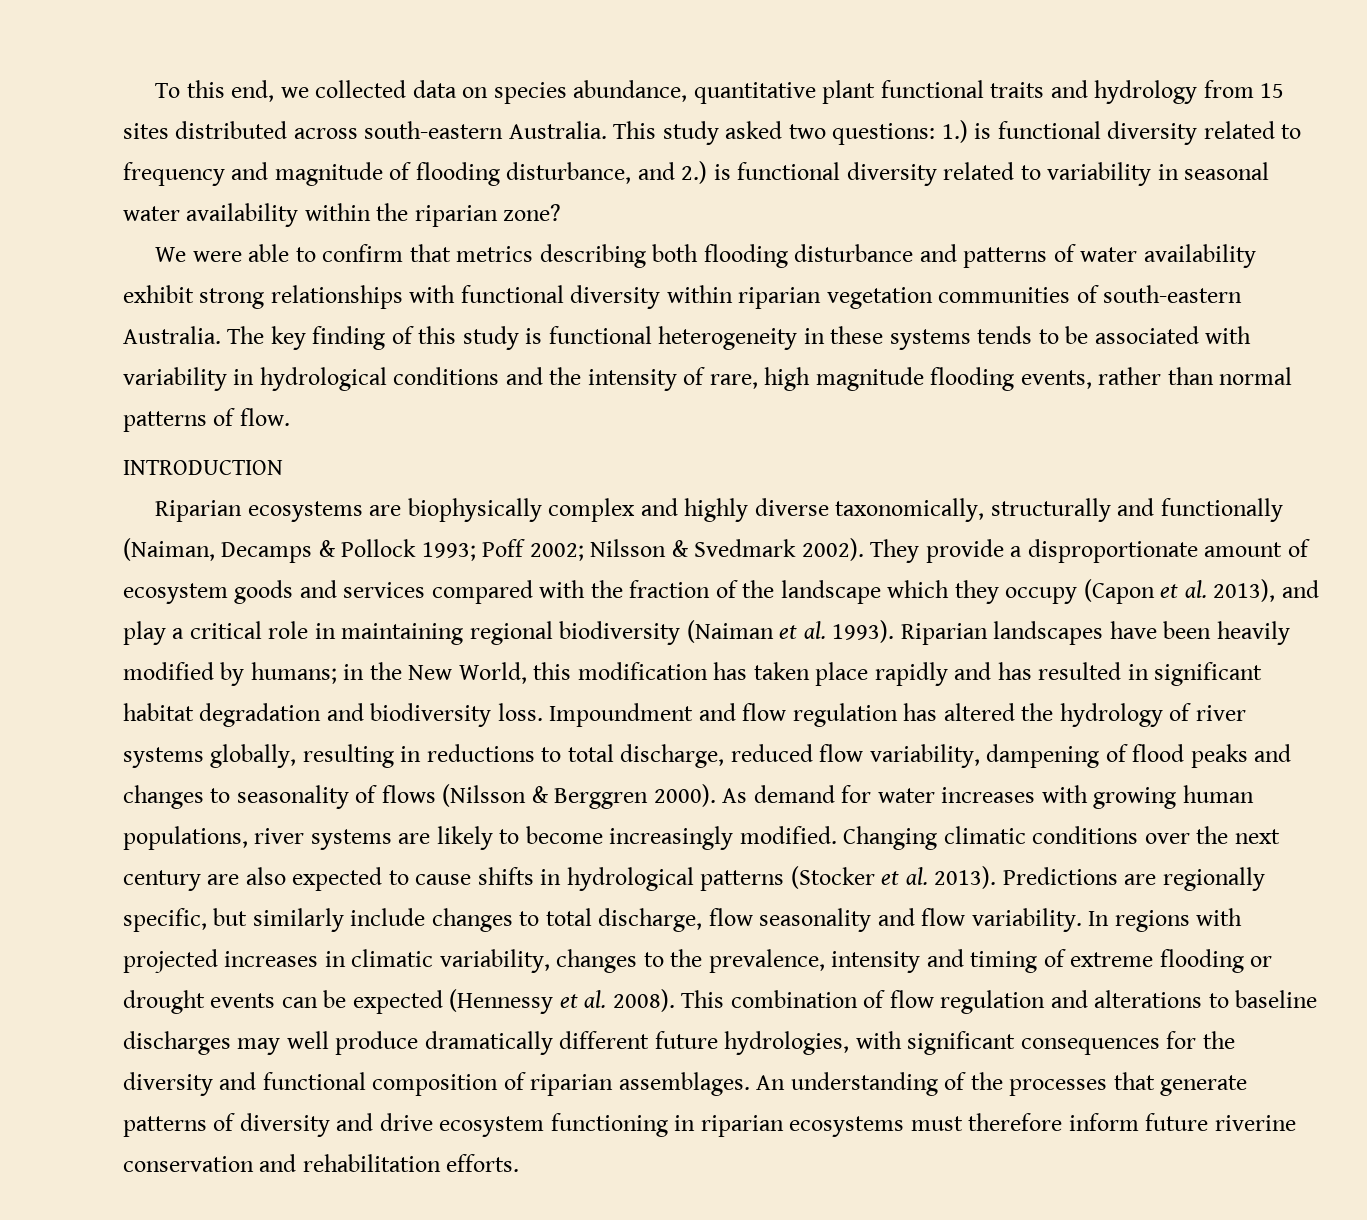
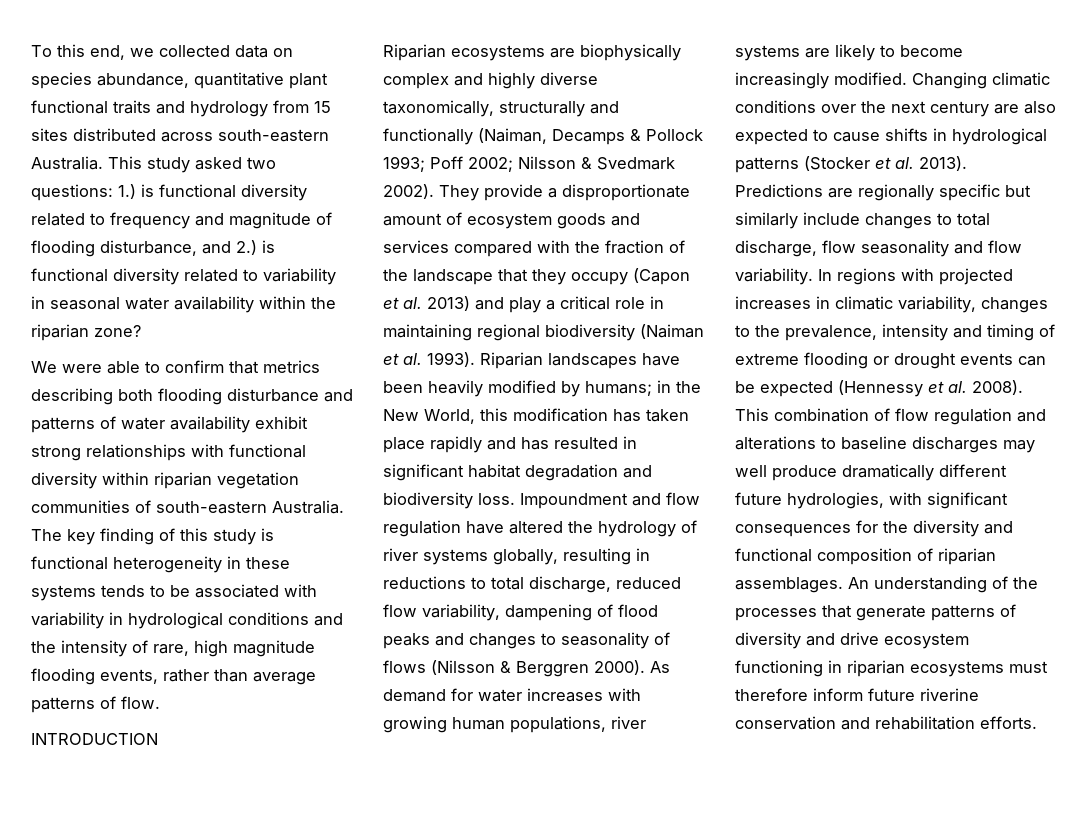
[1219,367,1293,385] normal -> [253,672,316,685] average
[887,580,950,598] which -> [498,269,528,282] that
[1213,579,1276,602] 2013), -> [427,296,470,311] 2013)
[903,703,938,721] has -> [466,521,504,534] have
[123,908,207,932] specific, -> [939,184,1000,201] specific

